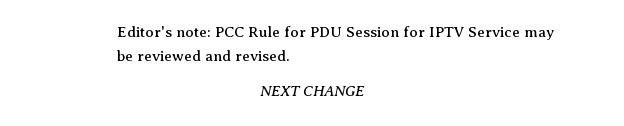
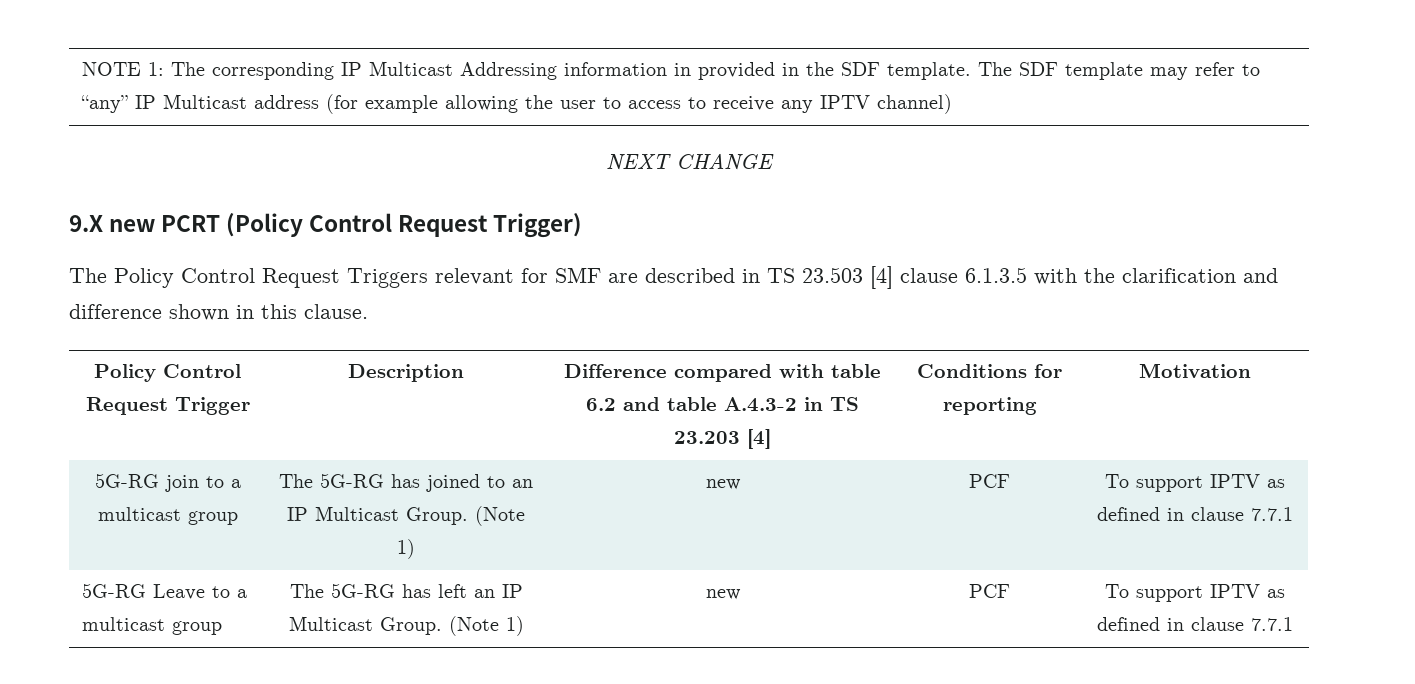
[116,26,555,40] [116,50,291,61] [259,86,366,96] Editor's note: PCC Rule for PDU Session for IPTV Service may be reviewed and revised. // NEXT CHANGE -> [82,61,1261,80] [81,94,953,114] [606,153,774,170] [69,213,583,238] [69,266,1278,289] [69,304,368,321] [94,364,241,382] [85,397,250,415] [348,364,464,382] [564,364,881,382] [586,397,859,412] [674,429,771,449] [917,364,1062,378] [942,397,1037,415] [1138,363,1251,378] [94,473,241,492] [97,507,238,525] [279,473,533,492] [287,506,525,526] [397,539,415,559] [705,479,741,490] [969,474,1010,488] [1104,474,1285,492] [1096,507,1293,521] [82,583,248,600] [82,617,223,635] [289,583,523,598] [288,616,524,636] [705,589,741,600] [969,584,1010,598] [1104,584,1285,602] [1096,617,1293,631] NOTE 1: The corresponding IP Multicast Addressing information in provided in the SDF template. The SDF template may refer to “any” IP Multicast address (for example allowing the user to access to receive any IPTV channel) // NEXT CHANGE // 9.X new PCRT (Policy Control Request Trigger) // The Policy Control Request Triggers relevant for SMF are described in TS 23.503 [4] clause 6.1.3.5 with the clarification and difference shown in this clause. // Policy Control Request Trigger | Description | Difference compared with table 6.2 and table A.4.3-2 in TS 23.203 [4] | Conditions for reporting | Motivation // 5G-RG join to a multicast group | The 5G-RG has joined to an IP Multicast Group. (Note 1) | new | PCF | To support IPTV as defined in clause 7.7.1 // 5G-RG Leave to a multicast group | The 5G-RG has left an IP Multicast Group. (Note 1) | new | PCF | To support IPTV as defined in clause 7.7.1

